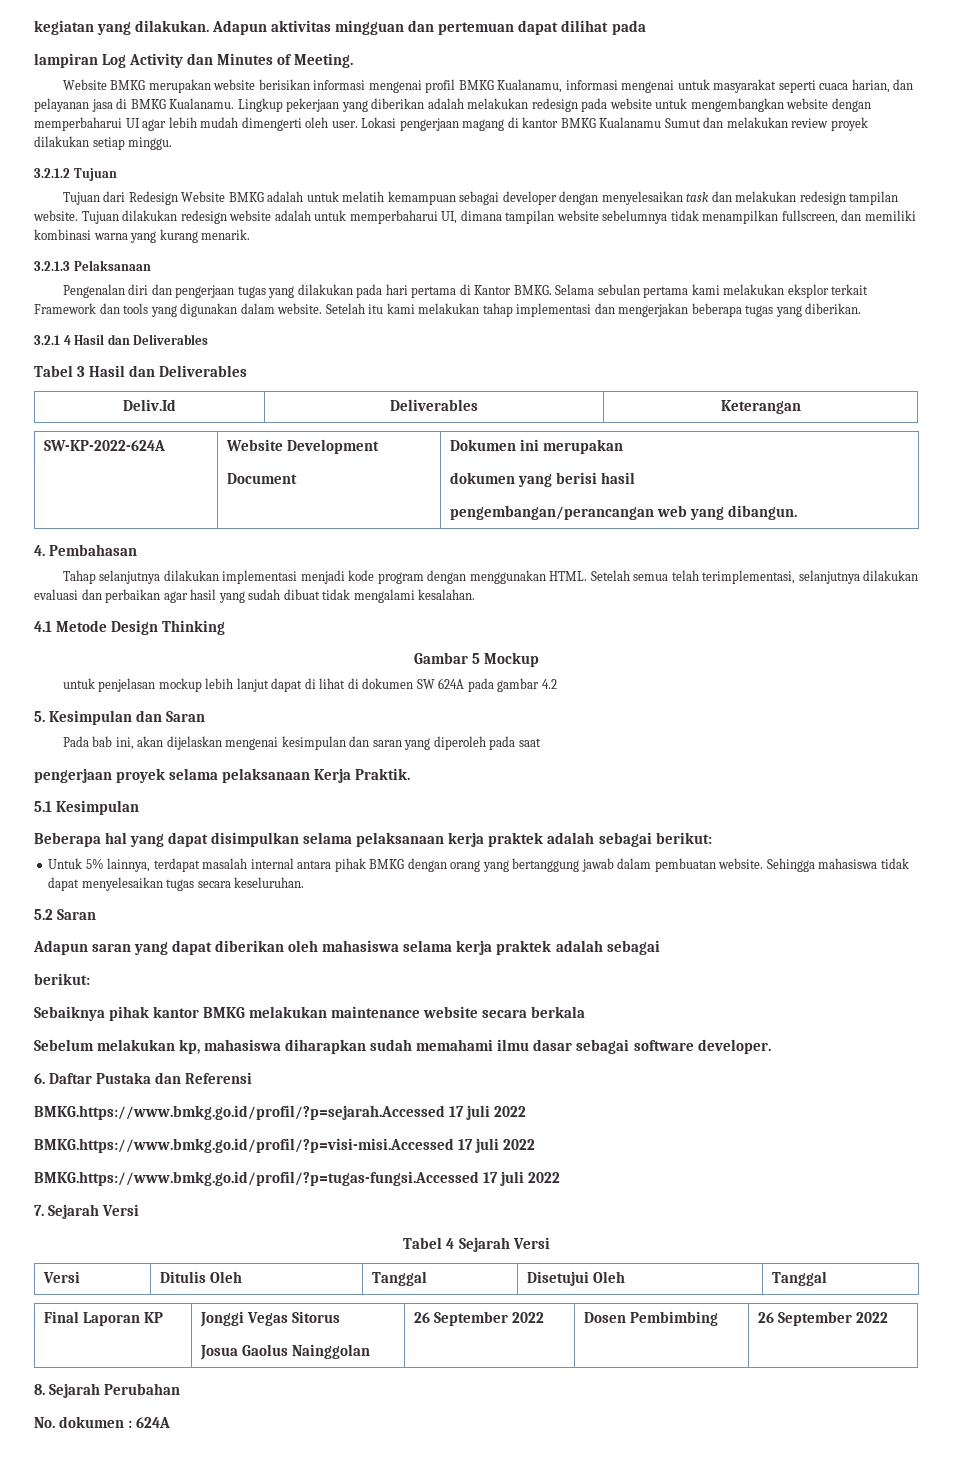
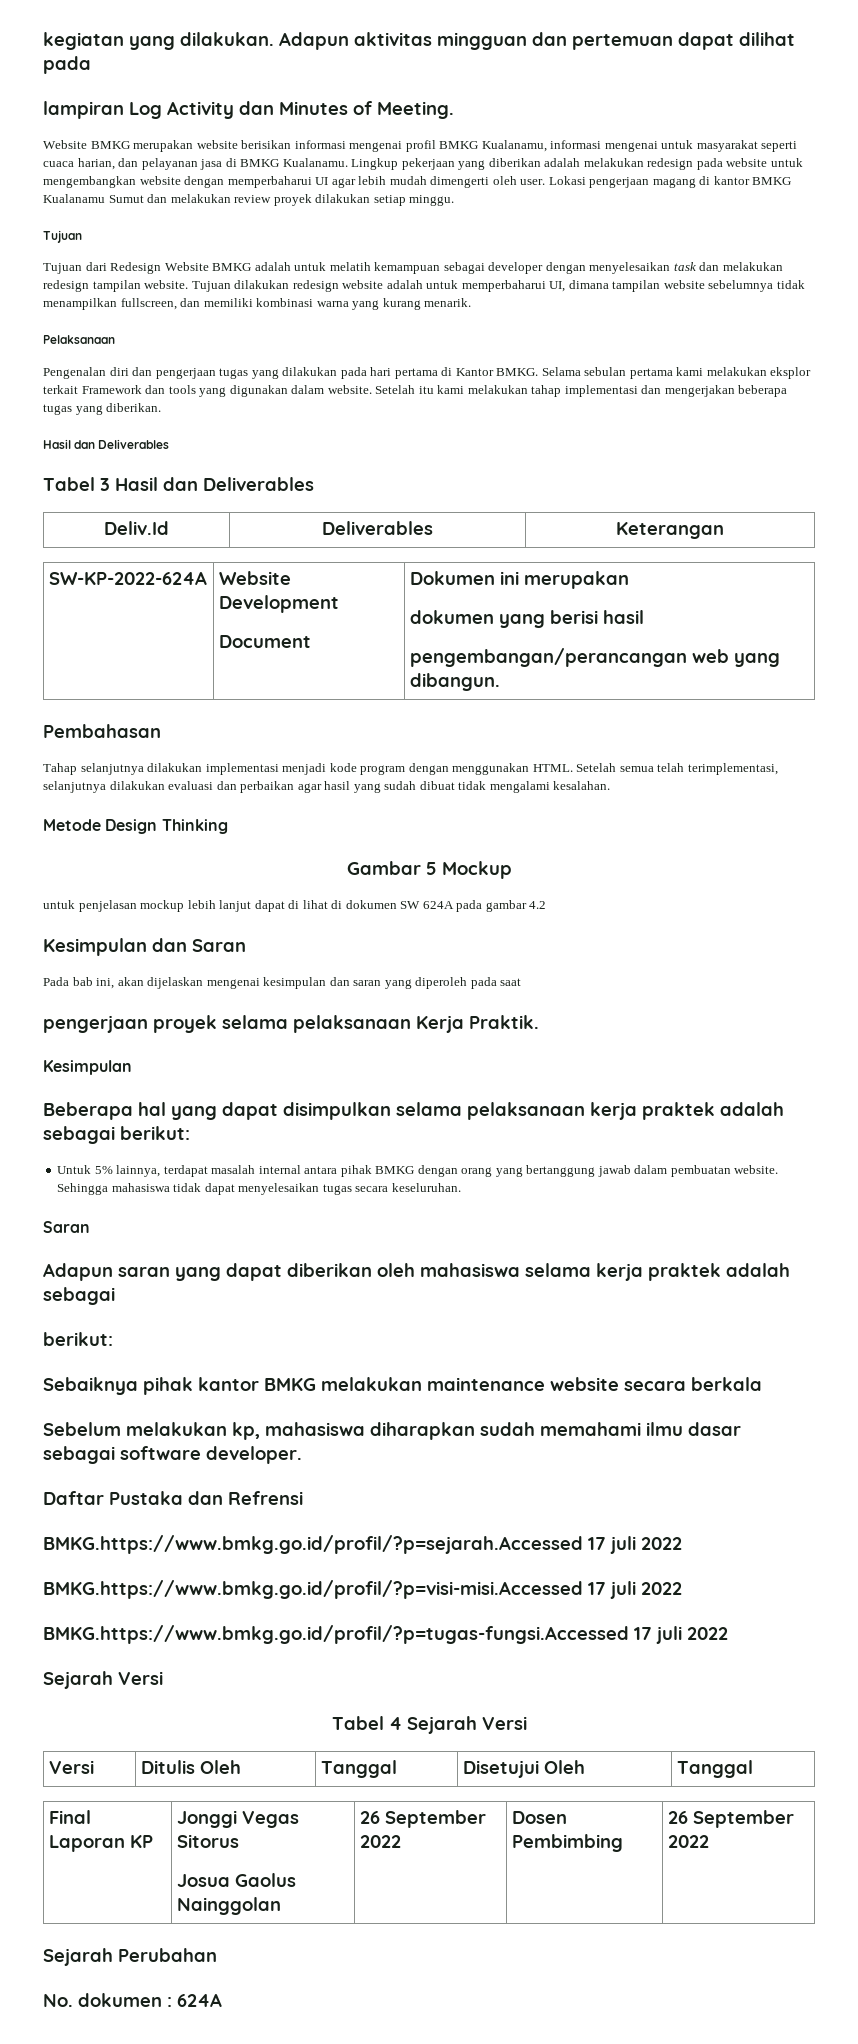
[34,168,70,178] 3.2.1.2 -> (455, 200) none
[34,261,70,271] 3.2.1.3 -> (472, 302) none
[34,335,71,345] 3.2.1 4 -> (162, 407) none
[34,545,45,556] 4. -> (500, 682) none
[34,621,52,632] 4.1 -> (611, 785) none
[34,711,45,722] 5. -> (547, 905) none
[34,801,52,812] 5.1 -> (539, 1022) none
[34,909,53,920] 5.2 -> (461, 1187) none
[34,1073,45,1084] 6. -> (302, 1455) none
[185,1072,253,1084] Referensi -> [228,1491,303,1505] Refrensi
[34,1205,44,1216] 7. -> (728, 1633) none
[34,1384,45,1395] 8. -> (709, 1841) none

